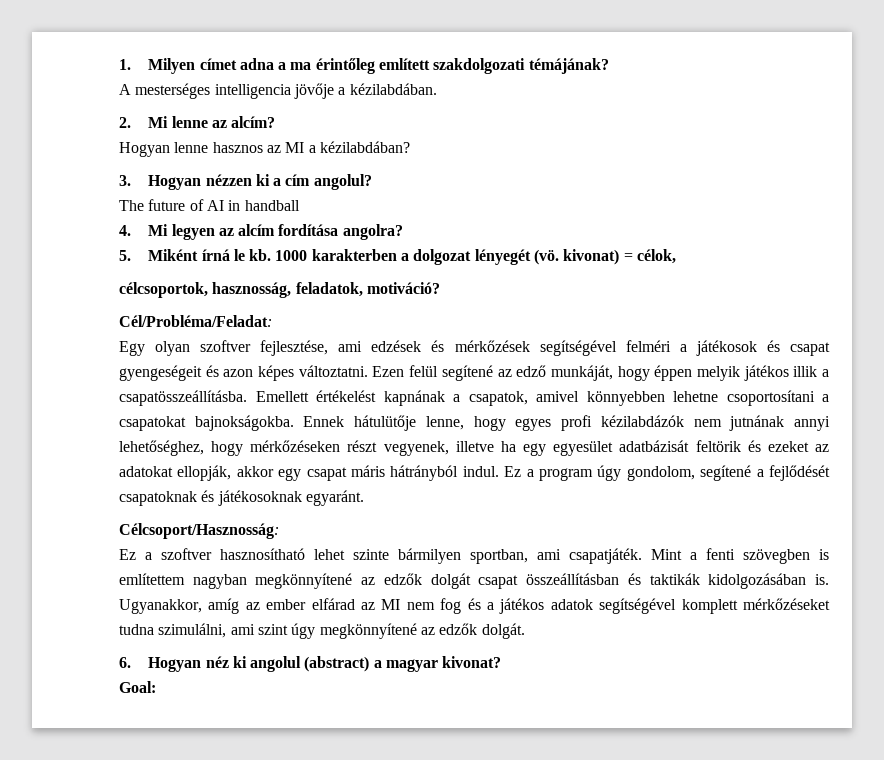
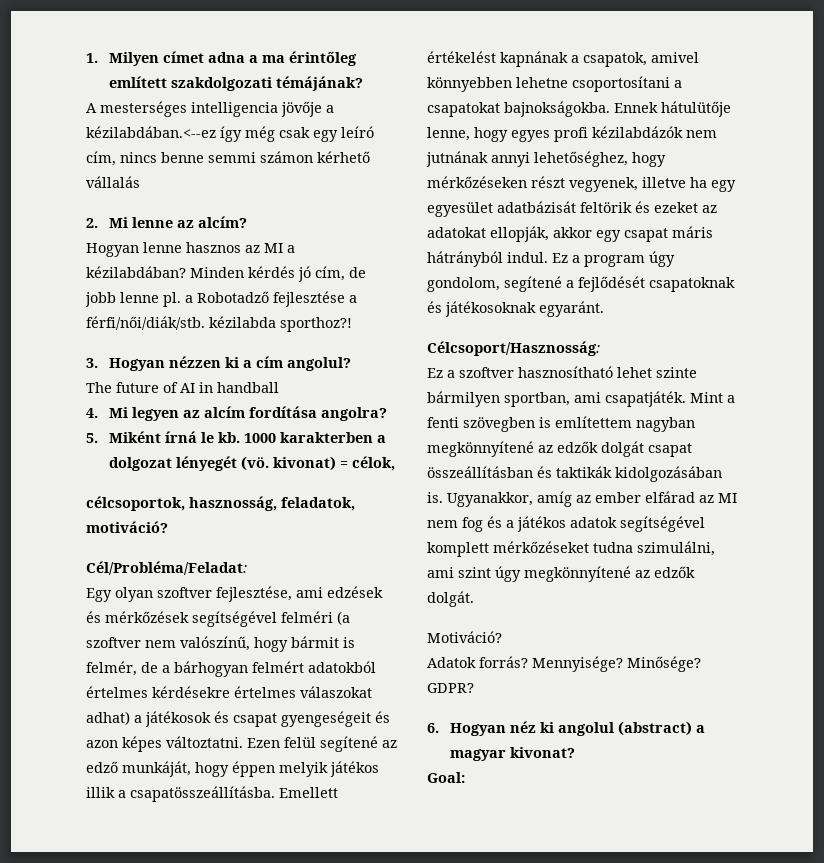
[349,83,437,95] kézilabdában. -> [86,126,374,142] [86,151,370,166] [86,176,140,188] kézilabdában.<--ez így még csak egy leíró cím, nincs benne semmi számon kérhető vállalás
(410, 147) none -> [190,266,366,282] [85,291,357,307] [86,316,352,332] Minden kérdés jó cím, de jobb lenne pl. a Robotadző fejlesztése a férfi/női/diák/stb. kézilabda sporthoz?!
(671, 346) none -> [337,611,350,625] [86,636,355,652] [86,661,376,677] [86,686,372,698] [86,711,130,725] (a szoftver nem valószínű, hogy bármit is felmér, de a bárhogyan felmért adatokból értelmes kérdésekre értelmes válaszokat adhat)
(525, 631) none -> [427,631,502,643] [427,656,701,672] [427,683,474,693] // Motiváció? // Adatok forrás? Mennyisége? Minősége? GDPR?

